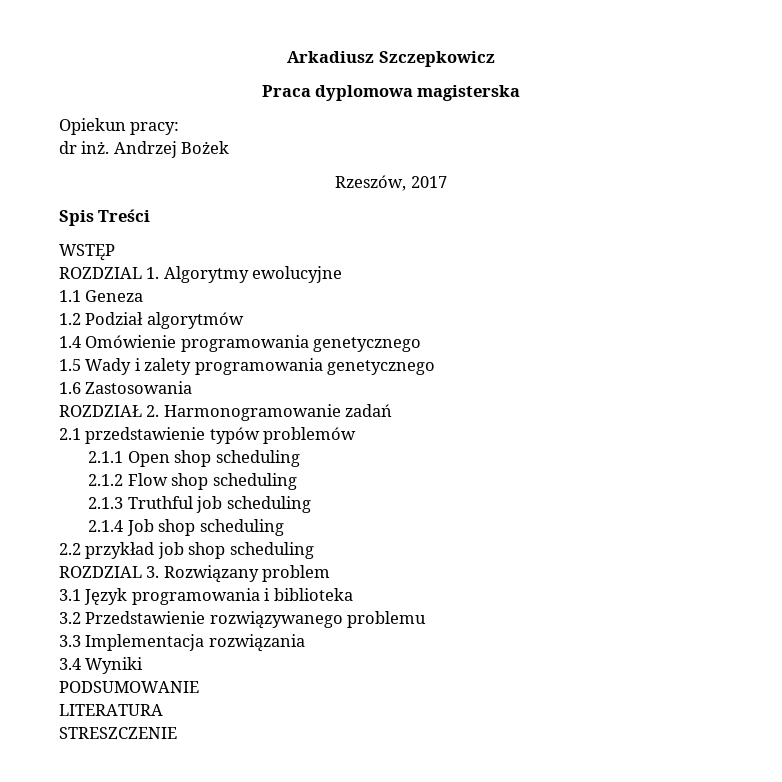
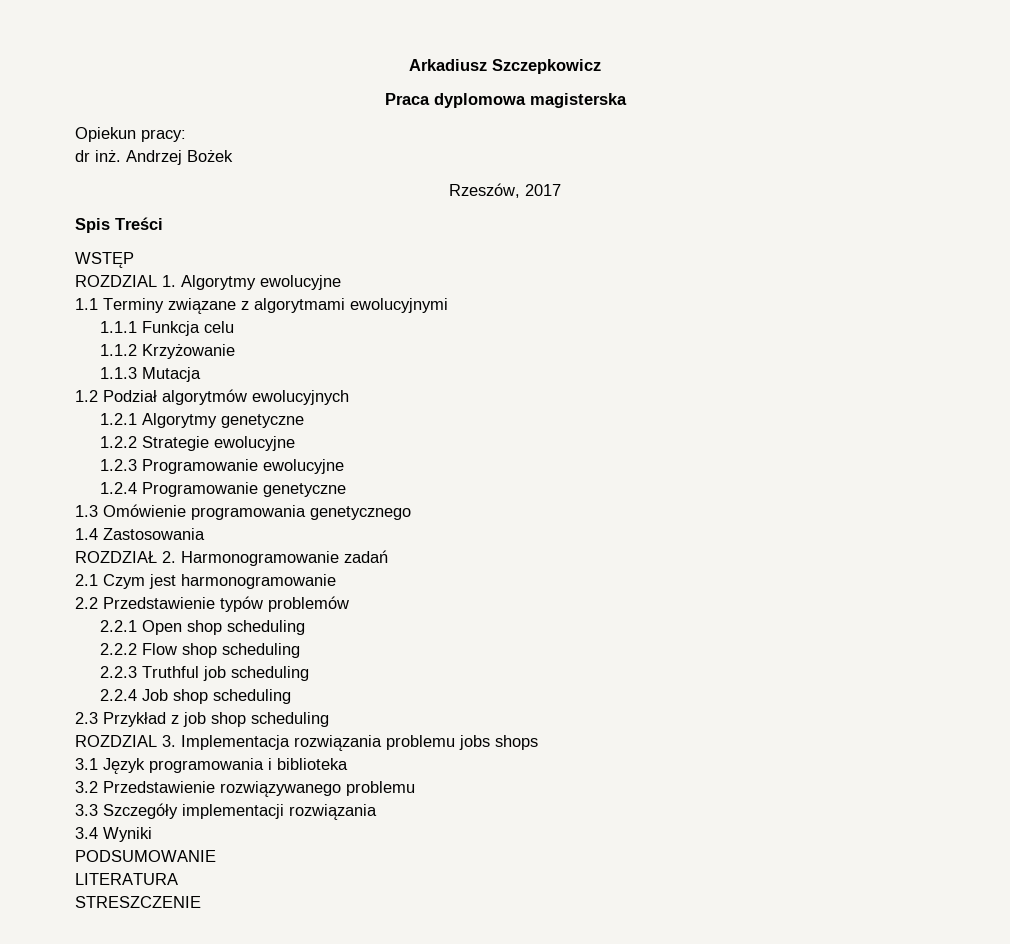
[85,290,144,302] [59,312,244,329] [59,335,422,352] [59,358,436,375] [59,382,81,394] Geneza // 1.2 Podział algorytmów // 1.4 Omówienie programowania genetycznego // 1.5 Wady i zalety programowania genetycznego // 1.6 -> [103,298,448,314] [99,321,234,336] [99,344,235,359] [99,367,201,382] [75,389,349,405] [99,413,304,428] [99,436,295,451] [99,459,344,474] [99,482,346,497] [75,504,411,520] [75,528,98,540] Terminy związane z algorytmami ewolucyjnymi // 1.1.1 Funkcja celu // 1.1.2 Krzyżowanie // 1.1.3 Mutacja // 1.2 Podział algorytmów ewolucyjnych // 1.2.1 Algorytmy genetyczne // 1.2.2 Strategie ewolucyjne // 1.2.3 Programowanie ewolucyjne // 1.2.4 Programowanie genetyczne // 1.3 Omówienie programowania genetycznego // 1.4
[85,427,206,444] przedstawienie -> [103,574,336,589] [75,597,215,609] Czym jest harmonogramowanie // 2.2 Przedstawienie
[88,451,124,463] 2.1.1 -> [99,620,137,632] 2.2.1
[88,474,124,486] 2.1.2 -> [99,643,137,655] 2.2.2
[88,497,124,509] 2.1.3 -> [99,666,137,678] 2.2.3
[88,520,124,532] 2.1.4 -> [99,689,137,701] 2.2.4
[59,542,155,559] 2.2 przykład -> [75,712,179,727] 2.3 Przykład z
[163,565,331,583] Rozwiązany problem -> [181,735,538,751] Implementacja rozwiązania problemu jobs shops
[85,634,205,651] Implementacja -> [103,803,284,819] Szczegóły implementacji

